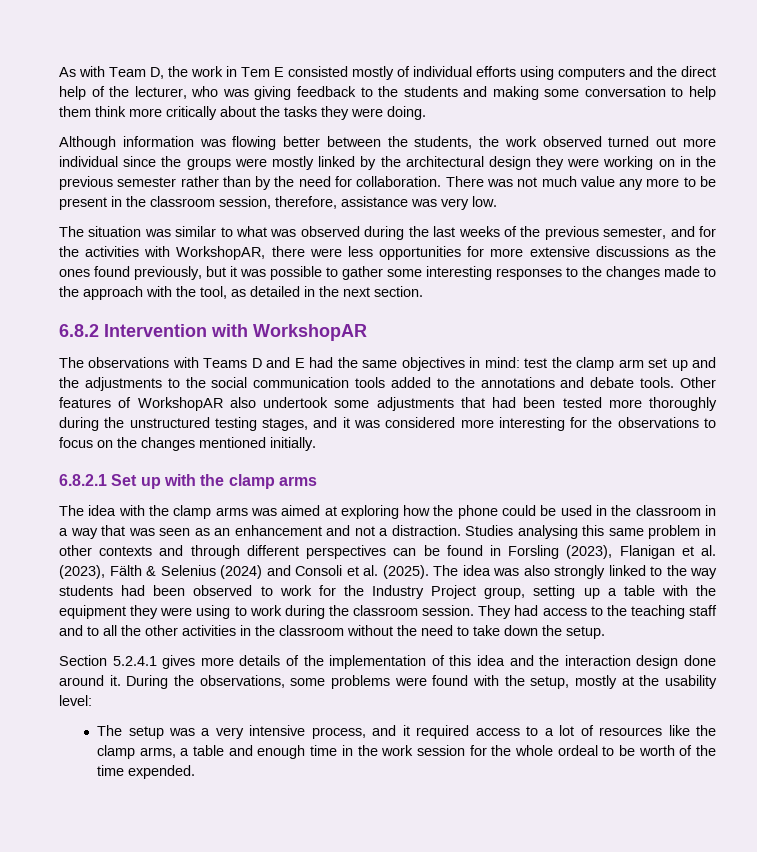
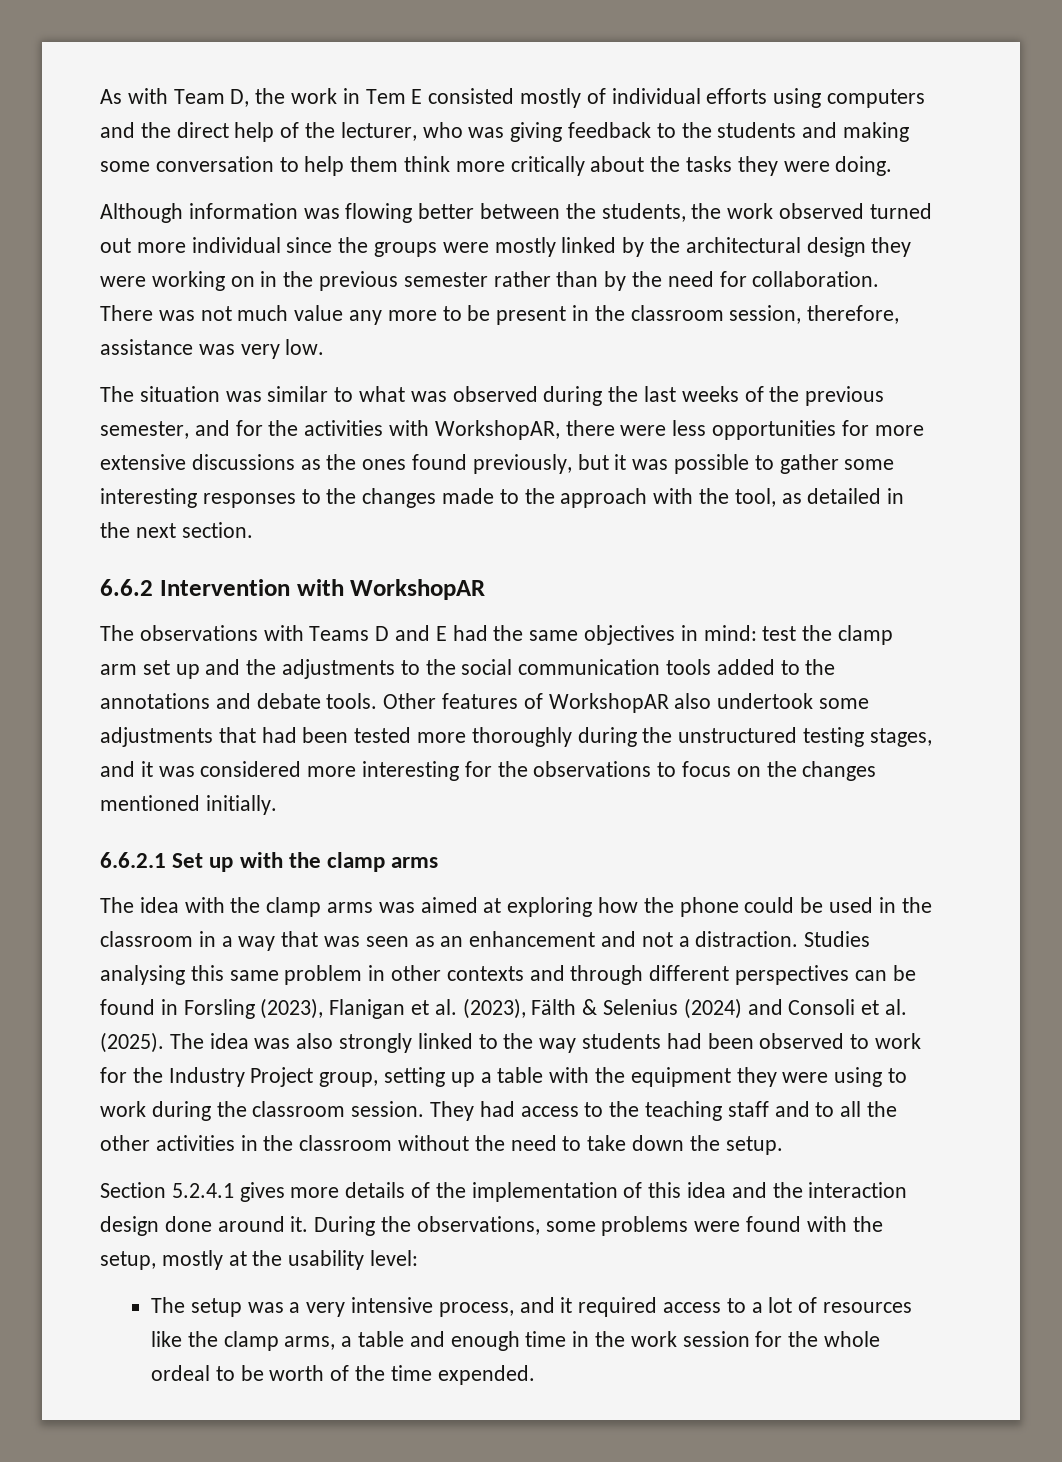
[59,324,99,337] 6.8.2 -> [100,579,153,596] 6.6.2
[59,474,107,486] 6.8.2.1 -> [100,852,166,868] 6.6.2.1

